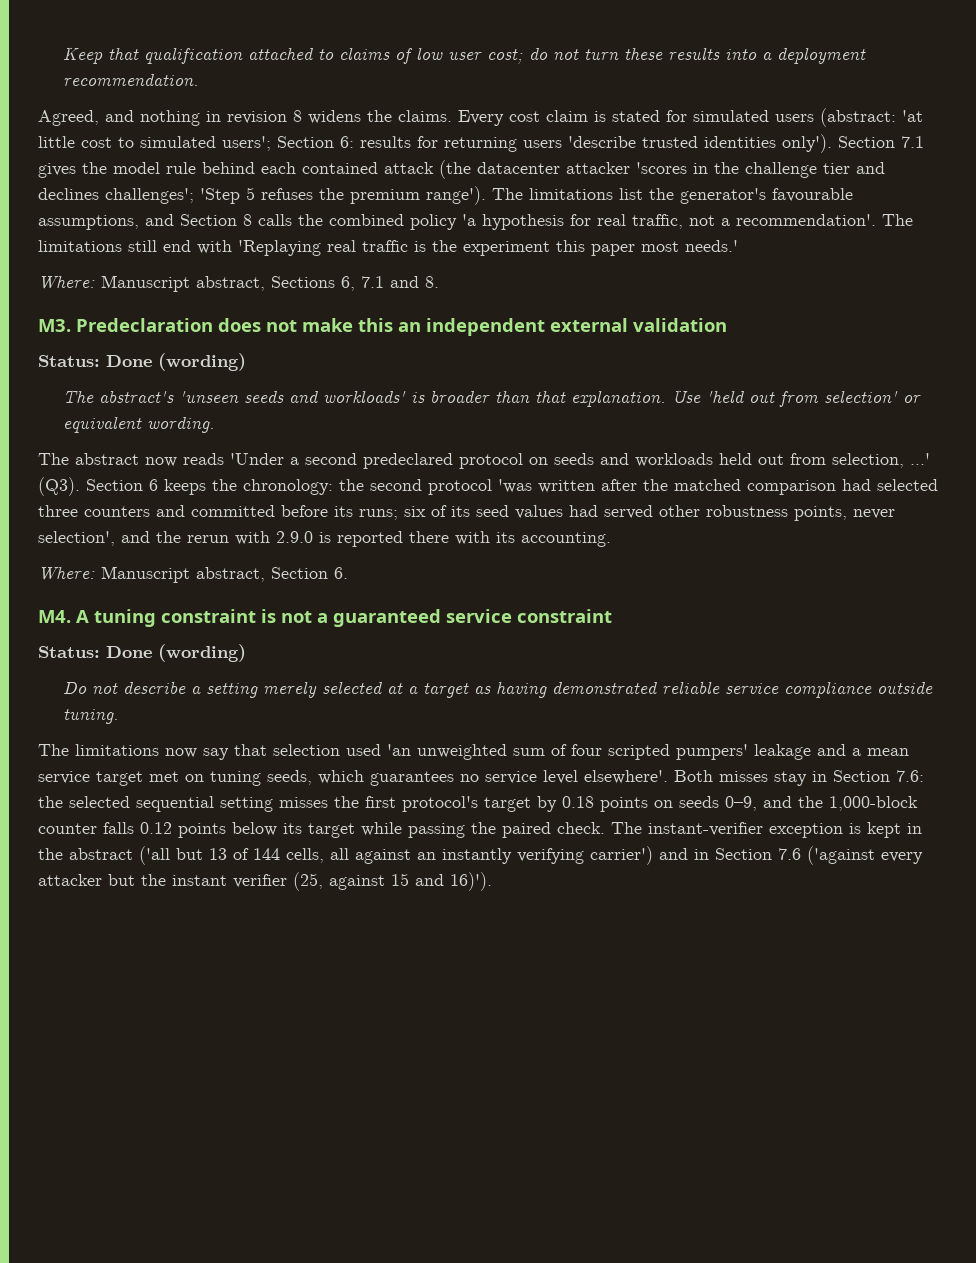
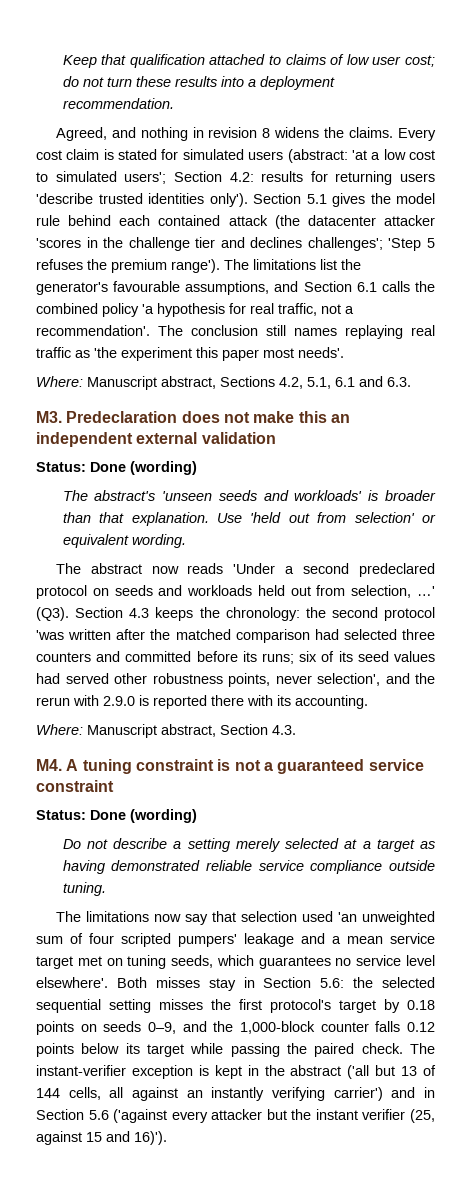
[38,136,75,148] little -> [371,149,406,160] a low
[340,136,354,148] 6: -> [229,172,254,182] 4.2:
[901,136,924,148] 7.1 -> [306,194,327,204] 5.1
[243,214,252,226] 8 -> [356,282,377,292] 6.1
[38,240,457,256] limitations still end with 'Replaying real traffic is the -> [191,325,435,339] [36,347,117,358] conclusion still names replaying real traffic as 'the
[685,240,738,252] needs.' -> [298,347,344,358] needs'.
[341,276,439,291] 6, 7.1 and 8. -> [279,376,411,389] 4.2, 5.1, 6.1 and 6.3.
[149,479,158,491] 6 -> [129,608,150,618] 4.3
[334,567,348,579] 6. -> [272,725,296,735] 4.3.
[896,770,924,782] 7.6: -> [320,978,345,988] 5.6:
[778,848,801,860] 7.6 -> [88,1110,109,1120] 5.6

